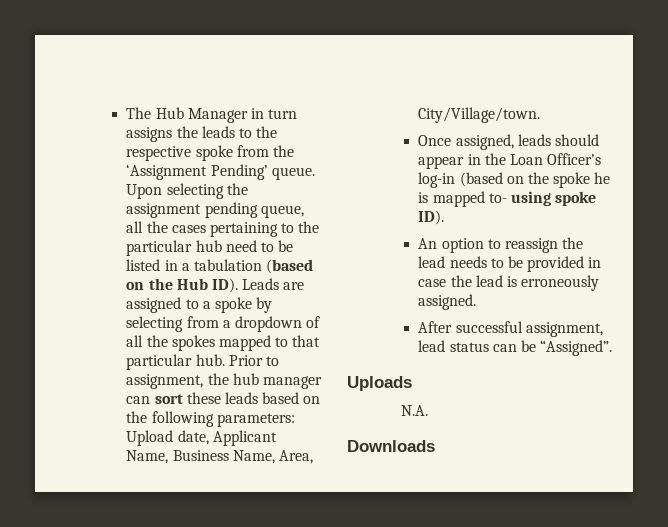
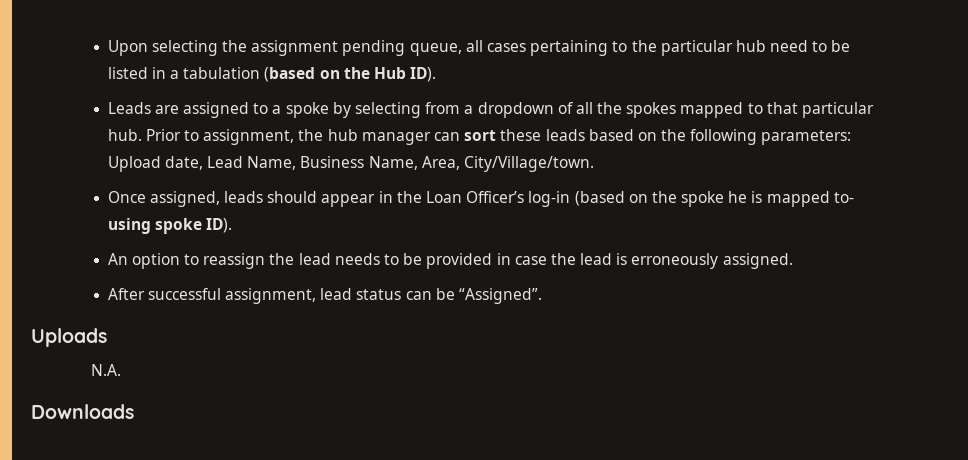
[126,107,298,123] [126,126,278,142] [126,145,294,161] [126,164,315,180] The Hub Manager in turn assigns the leads to the respective spoke from the ‘Assignment Pending’ queue. -> (107, 48) none
[146,221,168,233] the -> (483, 46) none
(238, 285) none -> (437, 74) //
[212,430,277,446] Applicant -> [207,156,244,168] Lead

